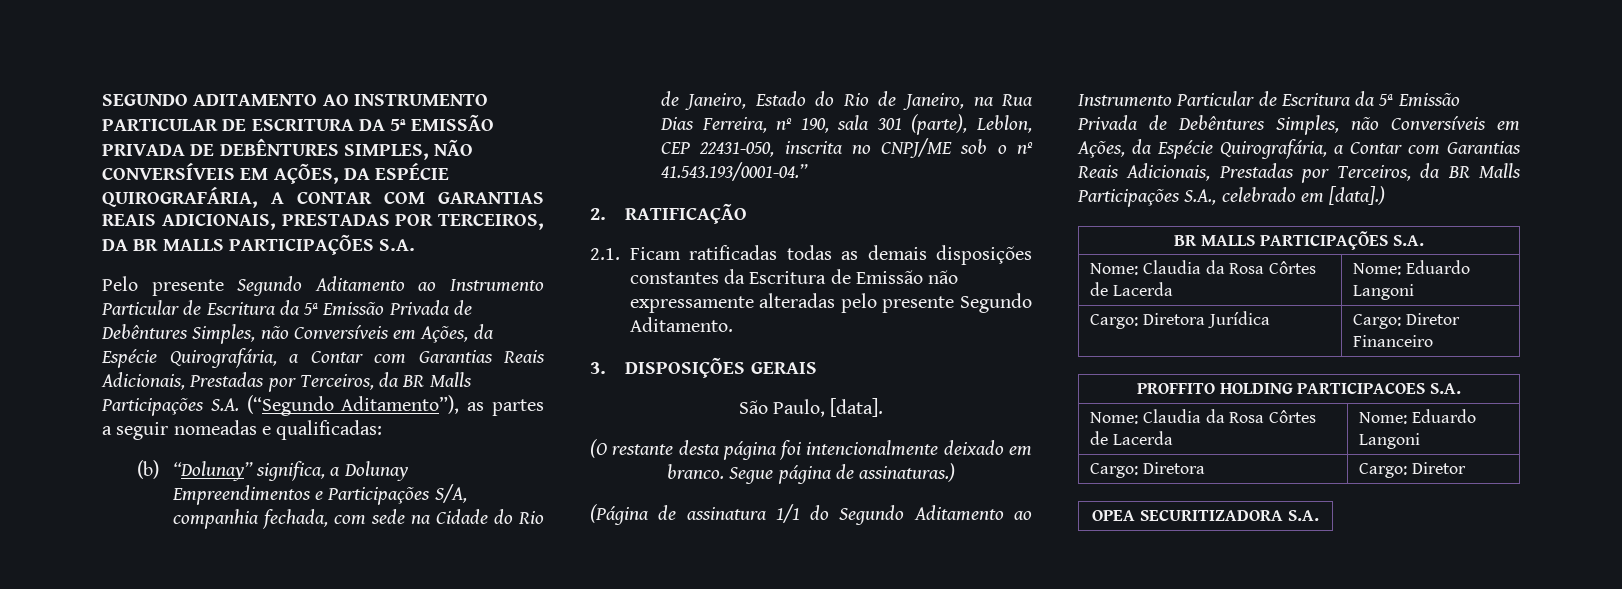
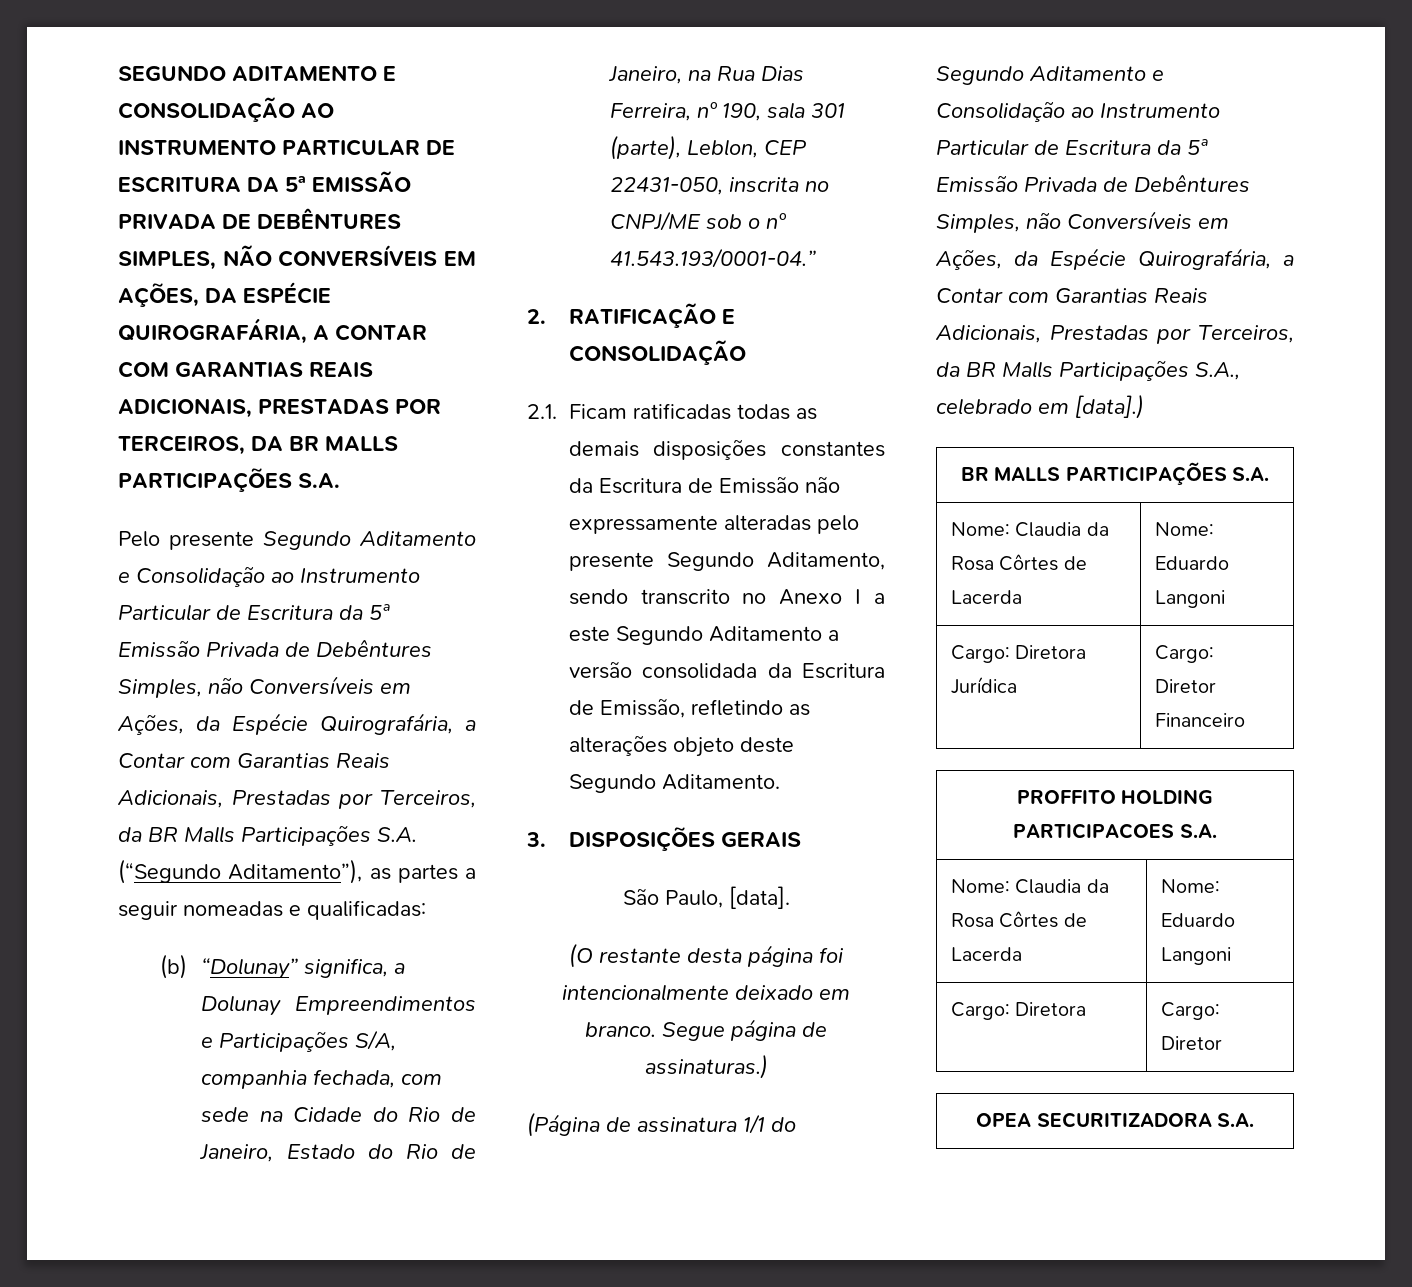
(318, 100) none -> [383,66,396,81] [118,97,295,122] E CONSOLIDAÇÃO
(405, 284) none -> [118,566,265,587] e Consolidação
(748, 213) none -> [721,309,735,324] [568,340,746,365] E CONSOLIDAÇÃO
(1032, 303) none -> [767,552,885,570] [568,589,885,605] [568,626,839,645] [568,661,885,679] [568,698,810,718] [568,735,794,757] [568,774,656,793] Aditamento, sendo transcrito no Anexo I a este Segundo Aditamento a versão consolidada da Escritura de Emissão, refletindo as alterações objeto deste Segundo
(1004, 513) none -> [1152,69,1164,81] [936,101,1065,122] e Consolidação

